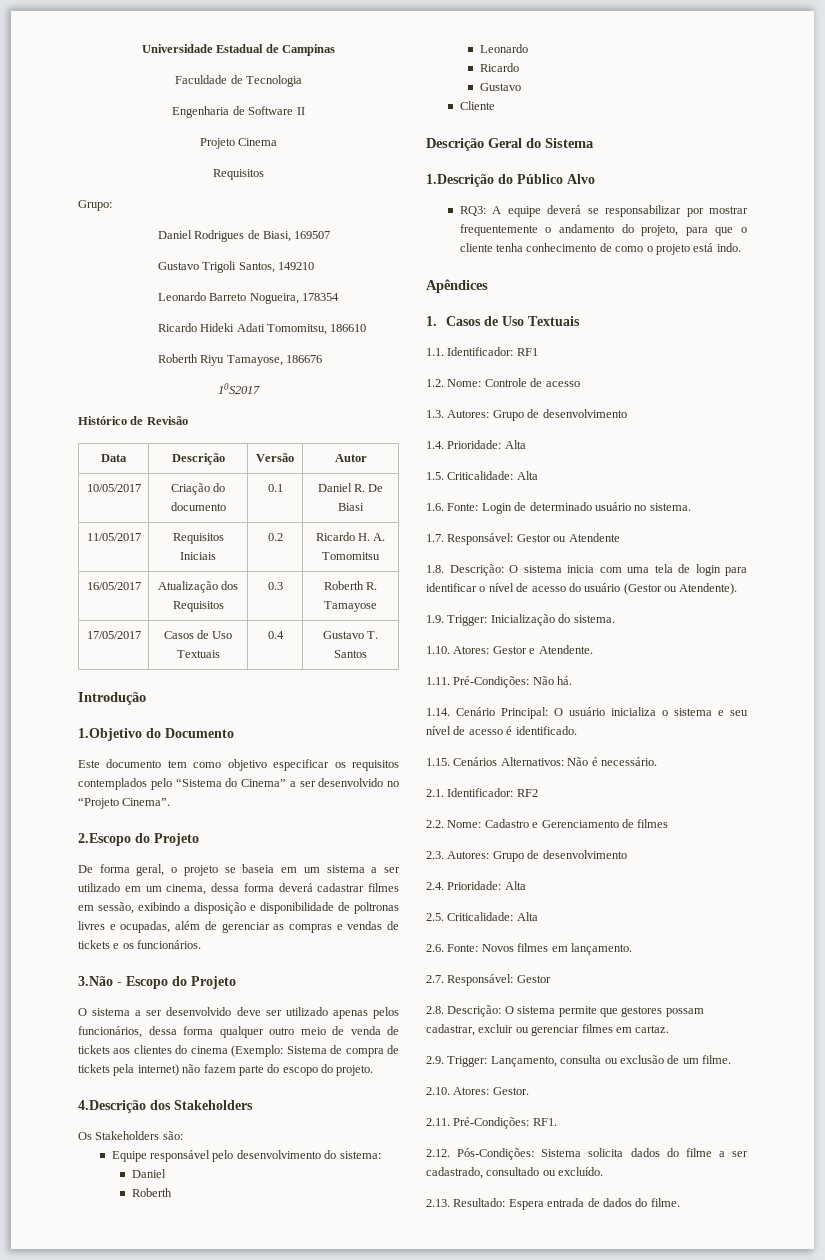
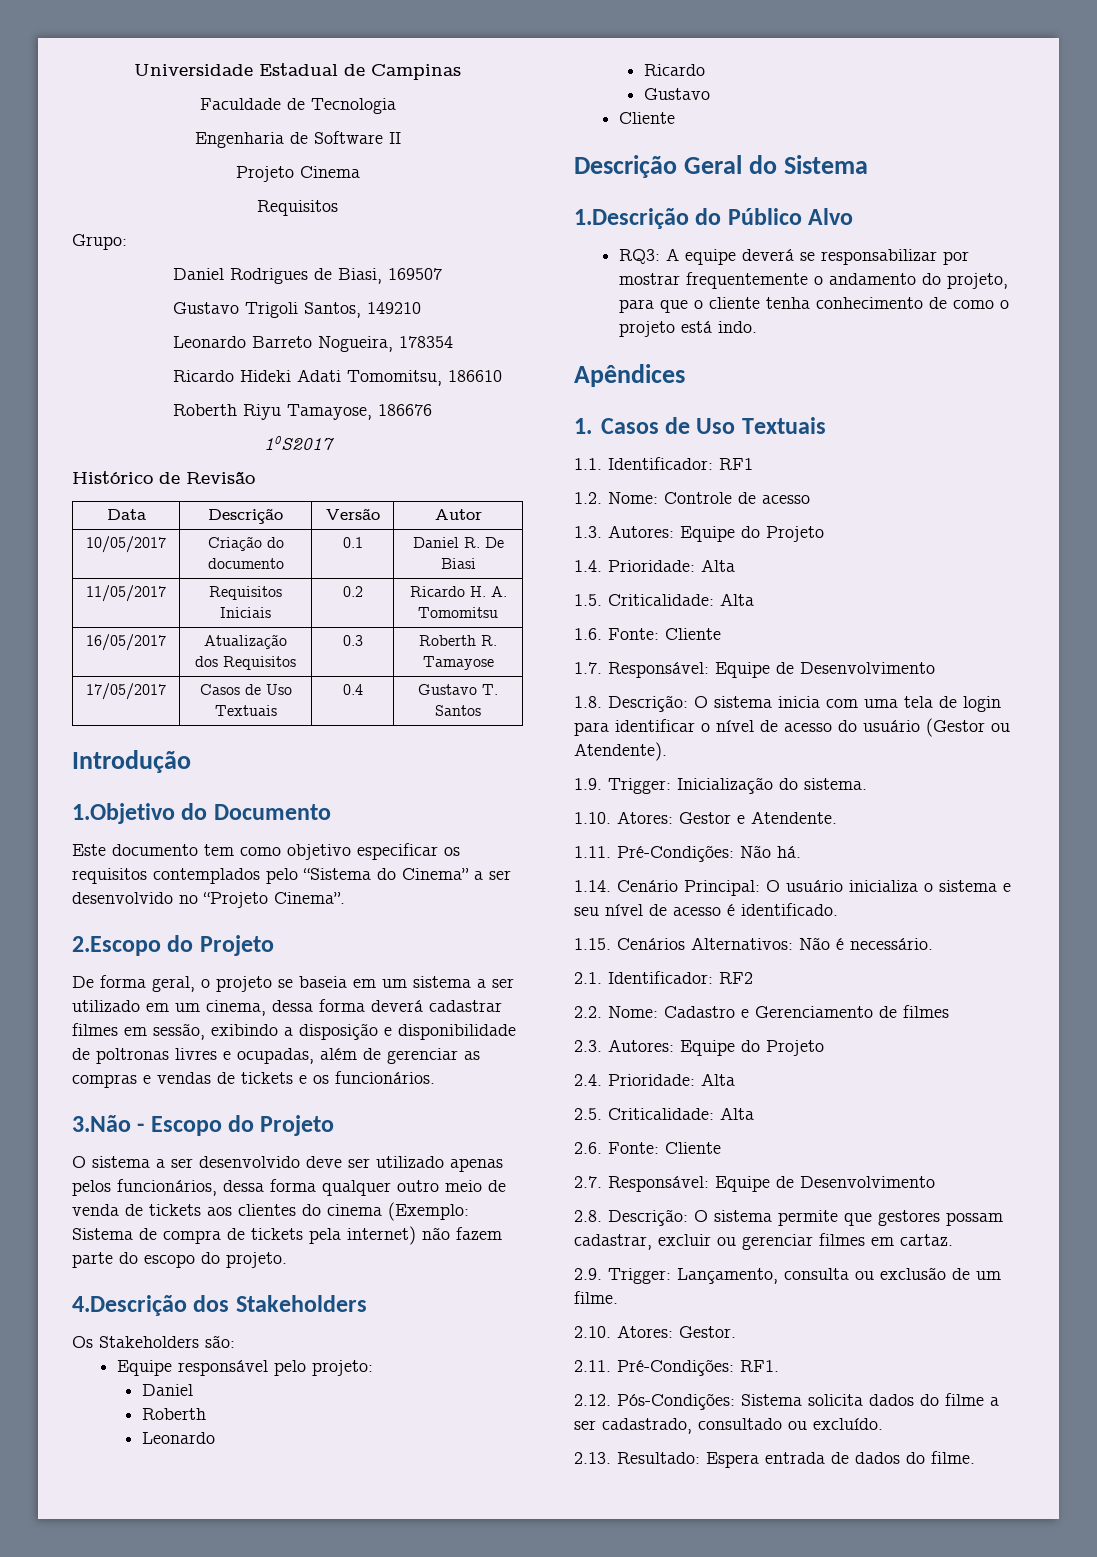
[236,1150,381,1159] desenvolvimento do sistema: -> [311,1360,373,1376] projeto:
[492,409,627,421] Grupo de desenvolvimento -> [680,526,824,542] Equipe do Projeto
[481,502,691,514] Login de determinado usuário no sistema. -> [665,628,721,640] Cliente
[516,533,620,542] Gestor ou Atendente -> [715,662,935,678] Equipe de Desenvolvimento
[492,850,627,862] Grupo de desenvolvimento -> [680,1040,824,1056] Equipe do Projeto
[481,943,632,955] Novos filmes em lançamento. -> [665,1142,721,1154] Cliente
[516,975,551,983] Gestor -> [715,1176,935,1192] Equipe de Desenvolvimento

